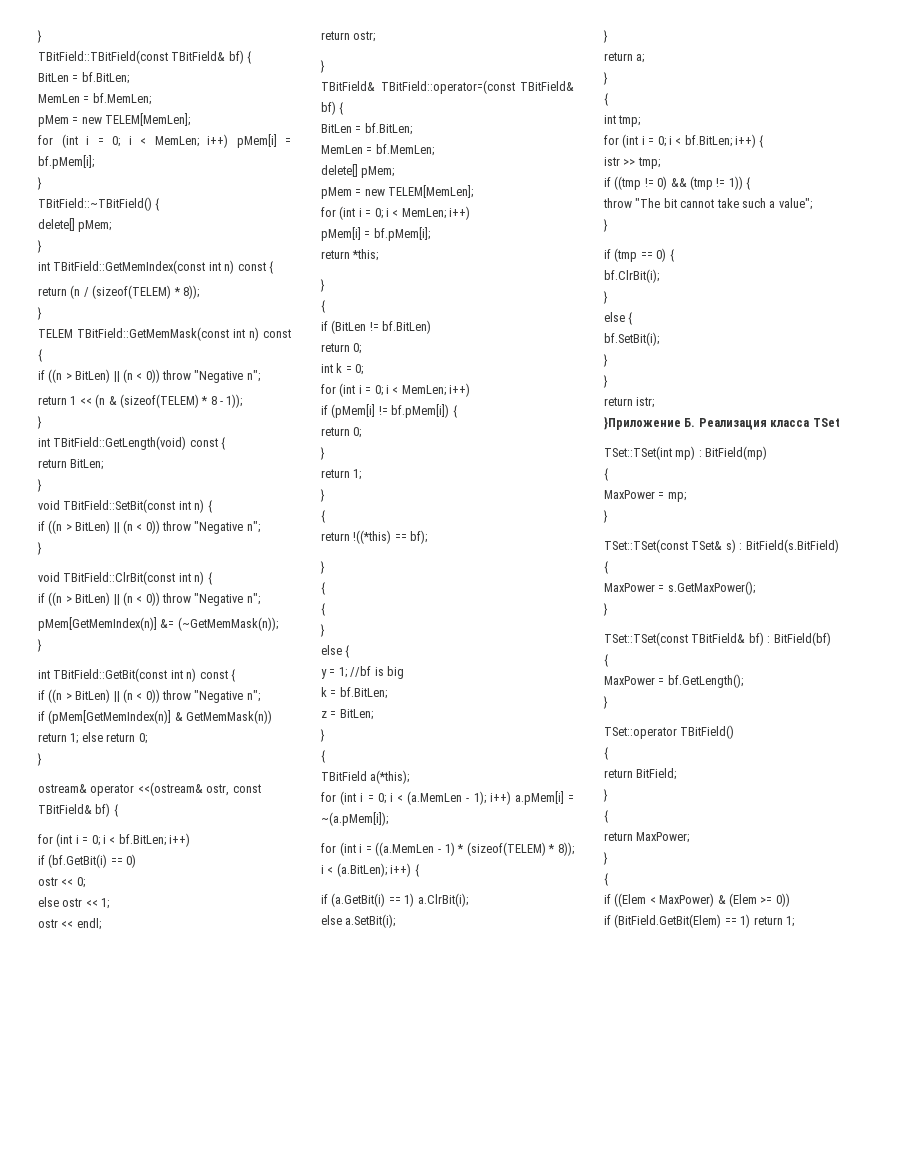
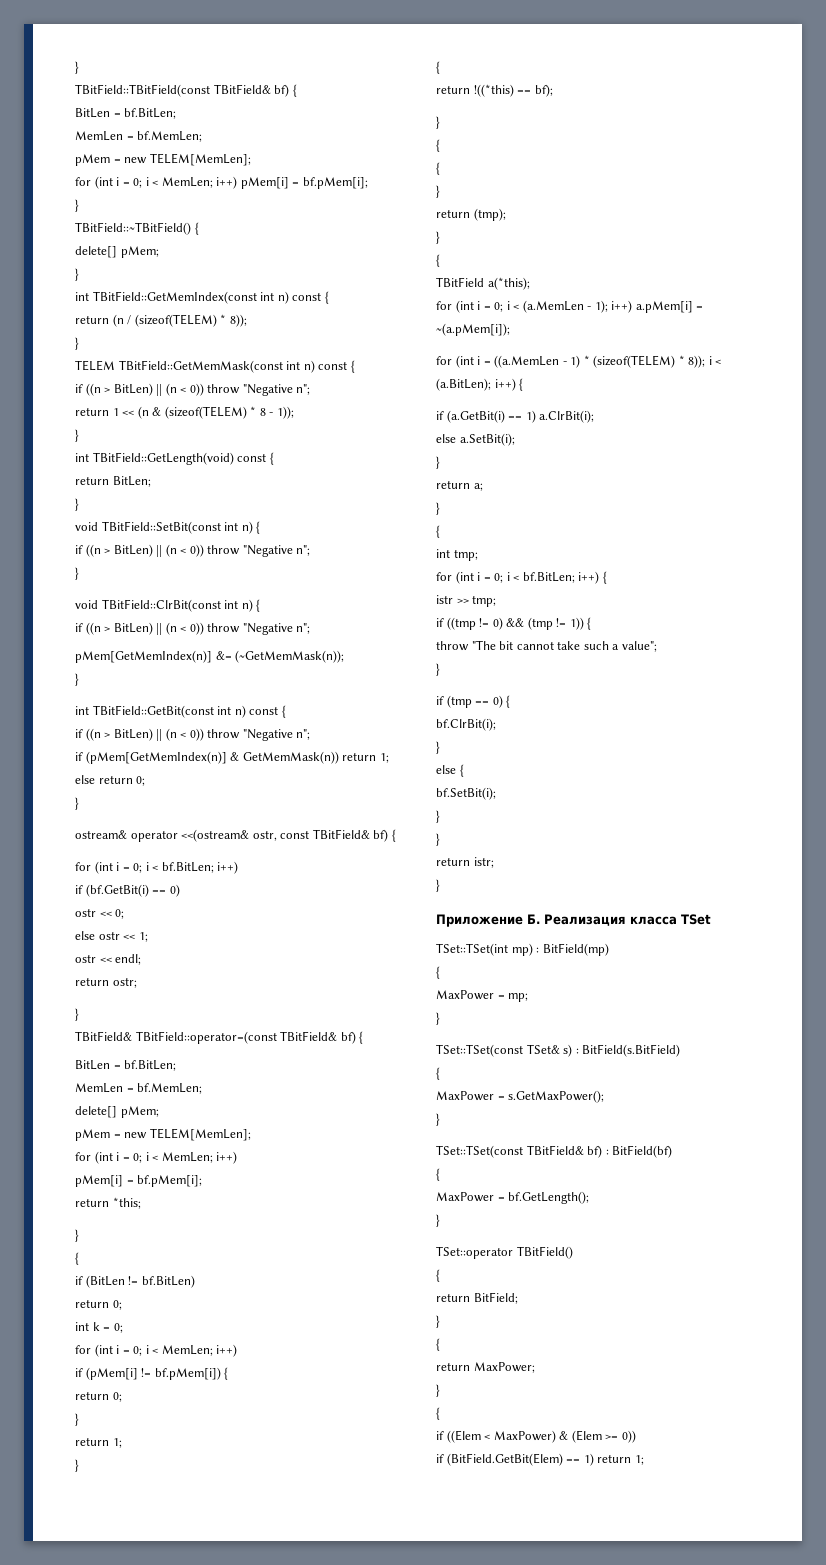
[321,645,350,658] [321,666,404,679] [321,687,387,699] [321,709,373,720] else { // y = 1; //bf is big // k = bf.BitLen; // z = BitLen; -> [436,208,506,221] return (tmp);
[604,416,681,430] }Приложение -> [436,879,440,892] [436,914,523,927] } // Приложение

